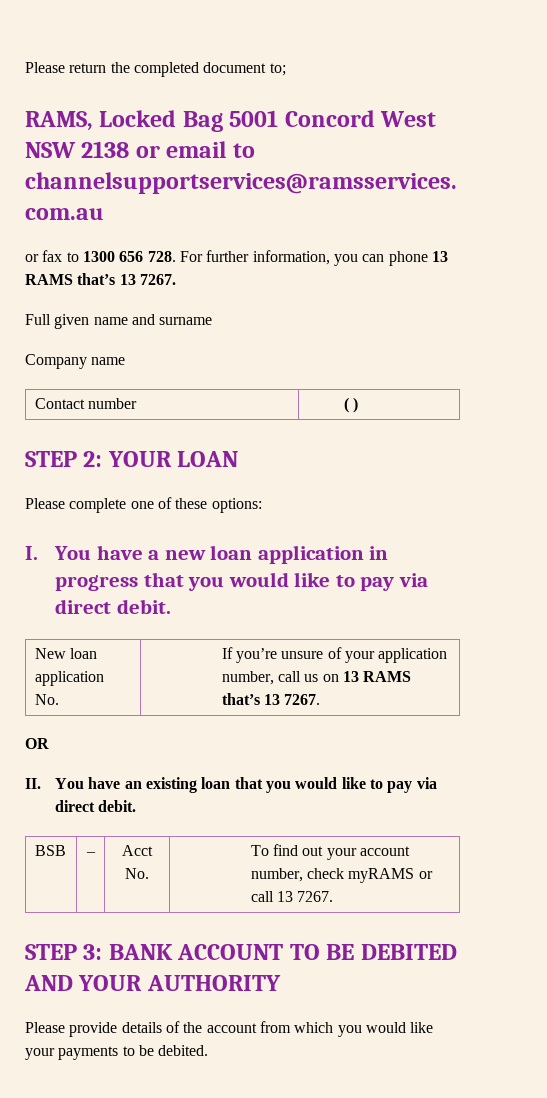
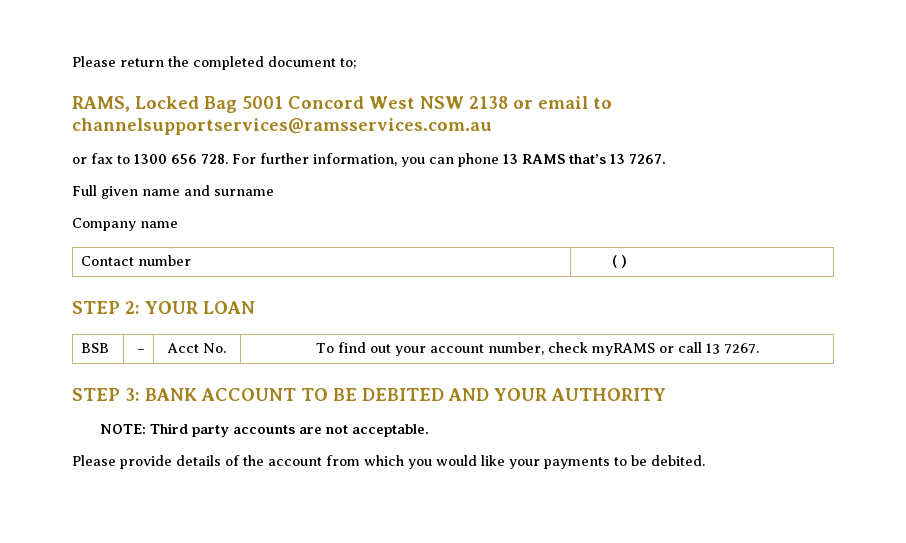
[25,497,262,513] [25,545,389,564] [55,572,428,591] [55,599,171,614] [34,648,98,659] [34,671,104,686] [34,694,59,705] [221,647,448,663] [221,671,412,685] [221,693,321,705] [25,738,49,749] [25,777,437,793] [55,800,137,812] // Please complete one of these options: // I. You have a new loan application in progress that you would like to pay via direct debit. // New loan application No. | If you’re unsure of your application number, call us on 13 RAMS that’s 13 7267. // OR // II. You have an existing loan that you would like to pay via direct debit. -> (255, 307) none
(281, 983) none -> [99,423,429,437] // NOTE: Third party accounts are not acceptable.

